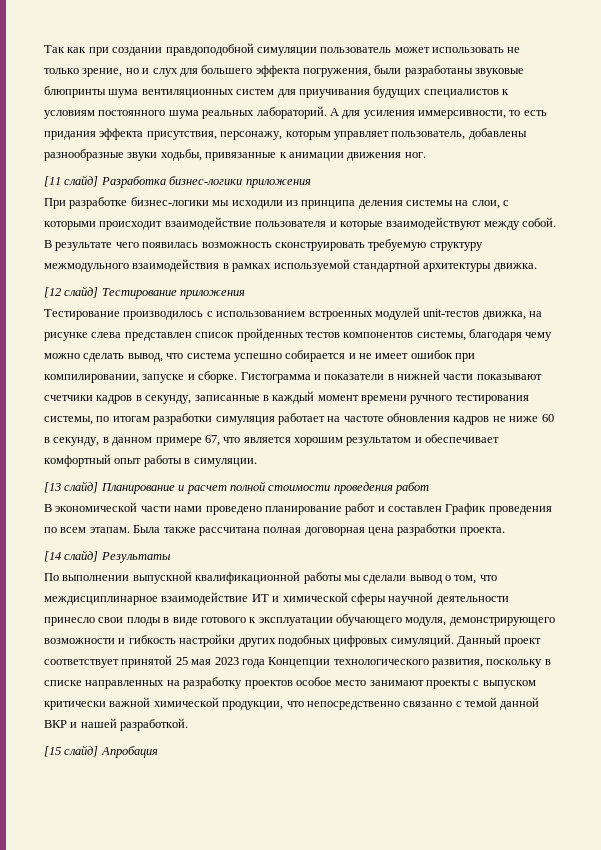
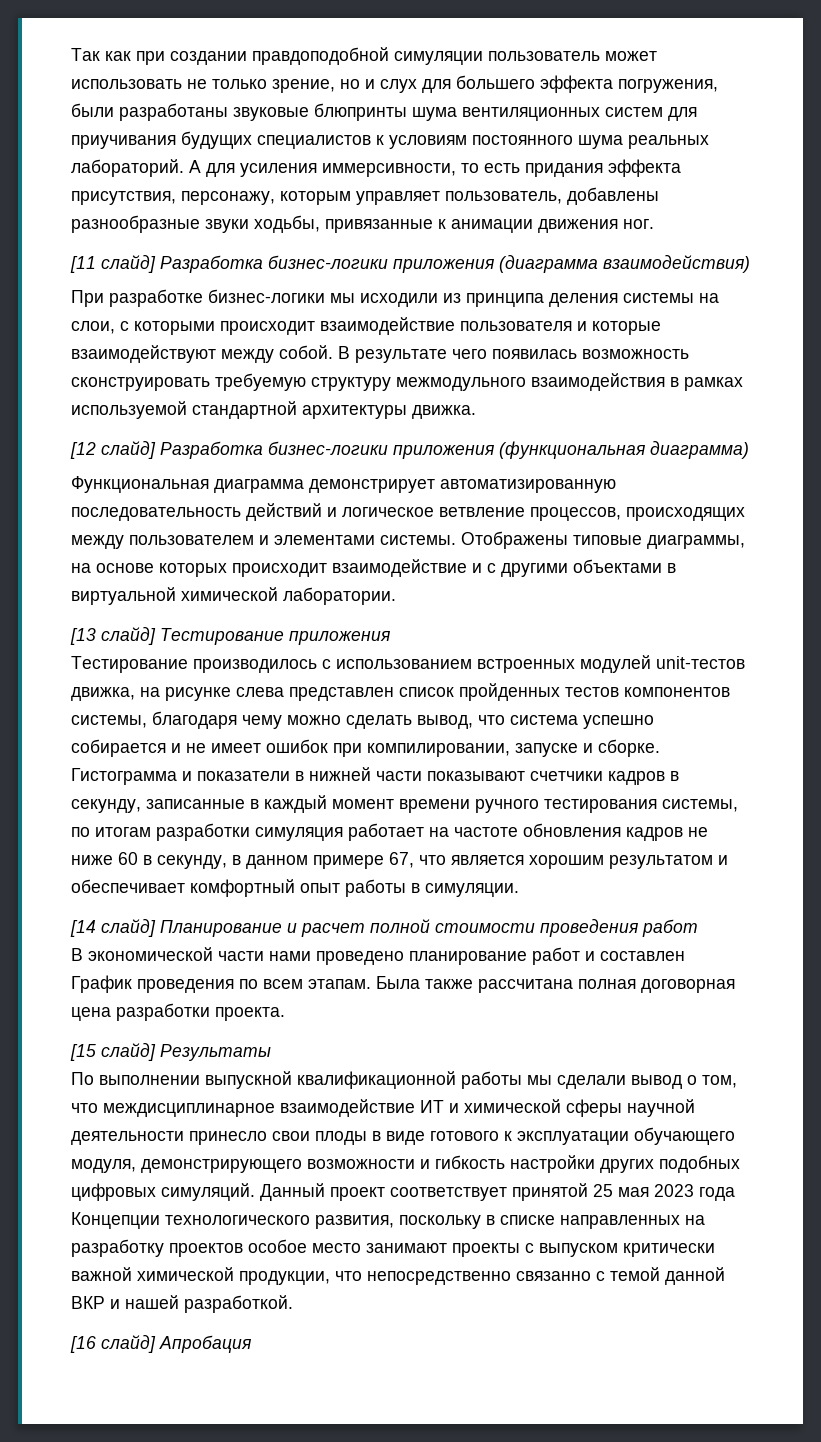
(311, 183) none -> [499,255,750,273] (диаграмма взаимодействия)
(99, 292) none -> [160,441,749,459] [71,476,616,493] [71,503,745,521] [71,531,745,549] [71,559,676,577] [71,587,396,605] [70,627,156,645] Разработка бизнес-логики приложения (функциональная диаграмма) // Функциональная диаграмма демонстрирует автоматизированную последовательность действий и логическое ветвление процессов, происходящих между пользователем и элементами системы. Отображены типовые диаграммы, на основе которых происходит взаимодействие и с другими объектами в виртуальной химической лаборатории. // [13 слайд]
[44,482,61,493] [13 -> [70,920,96,937] [14
[44,551,61,562] [14 -> [70,1044,96,1061] [15
[44,746,61,757] [15 -> [70,1336,96,1353] [16

